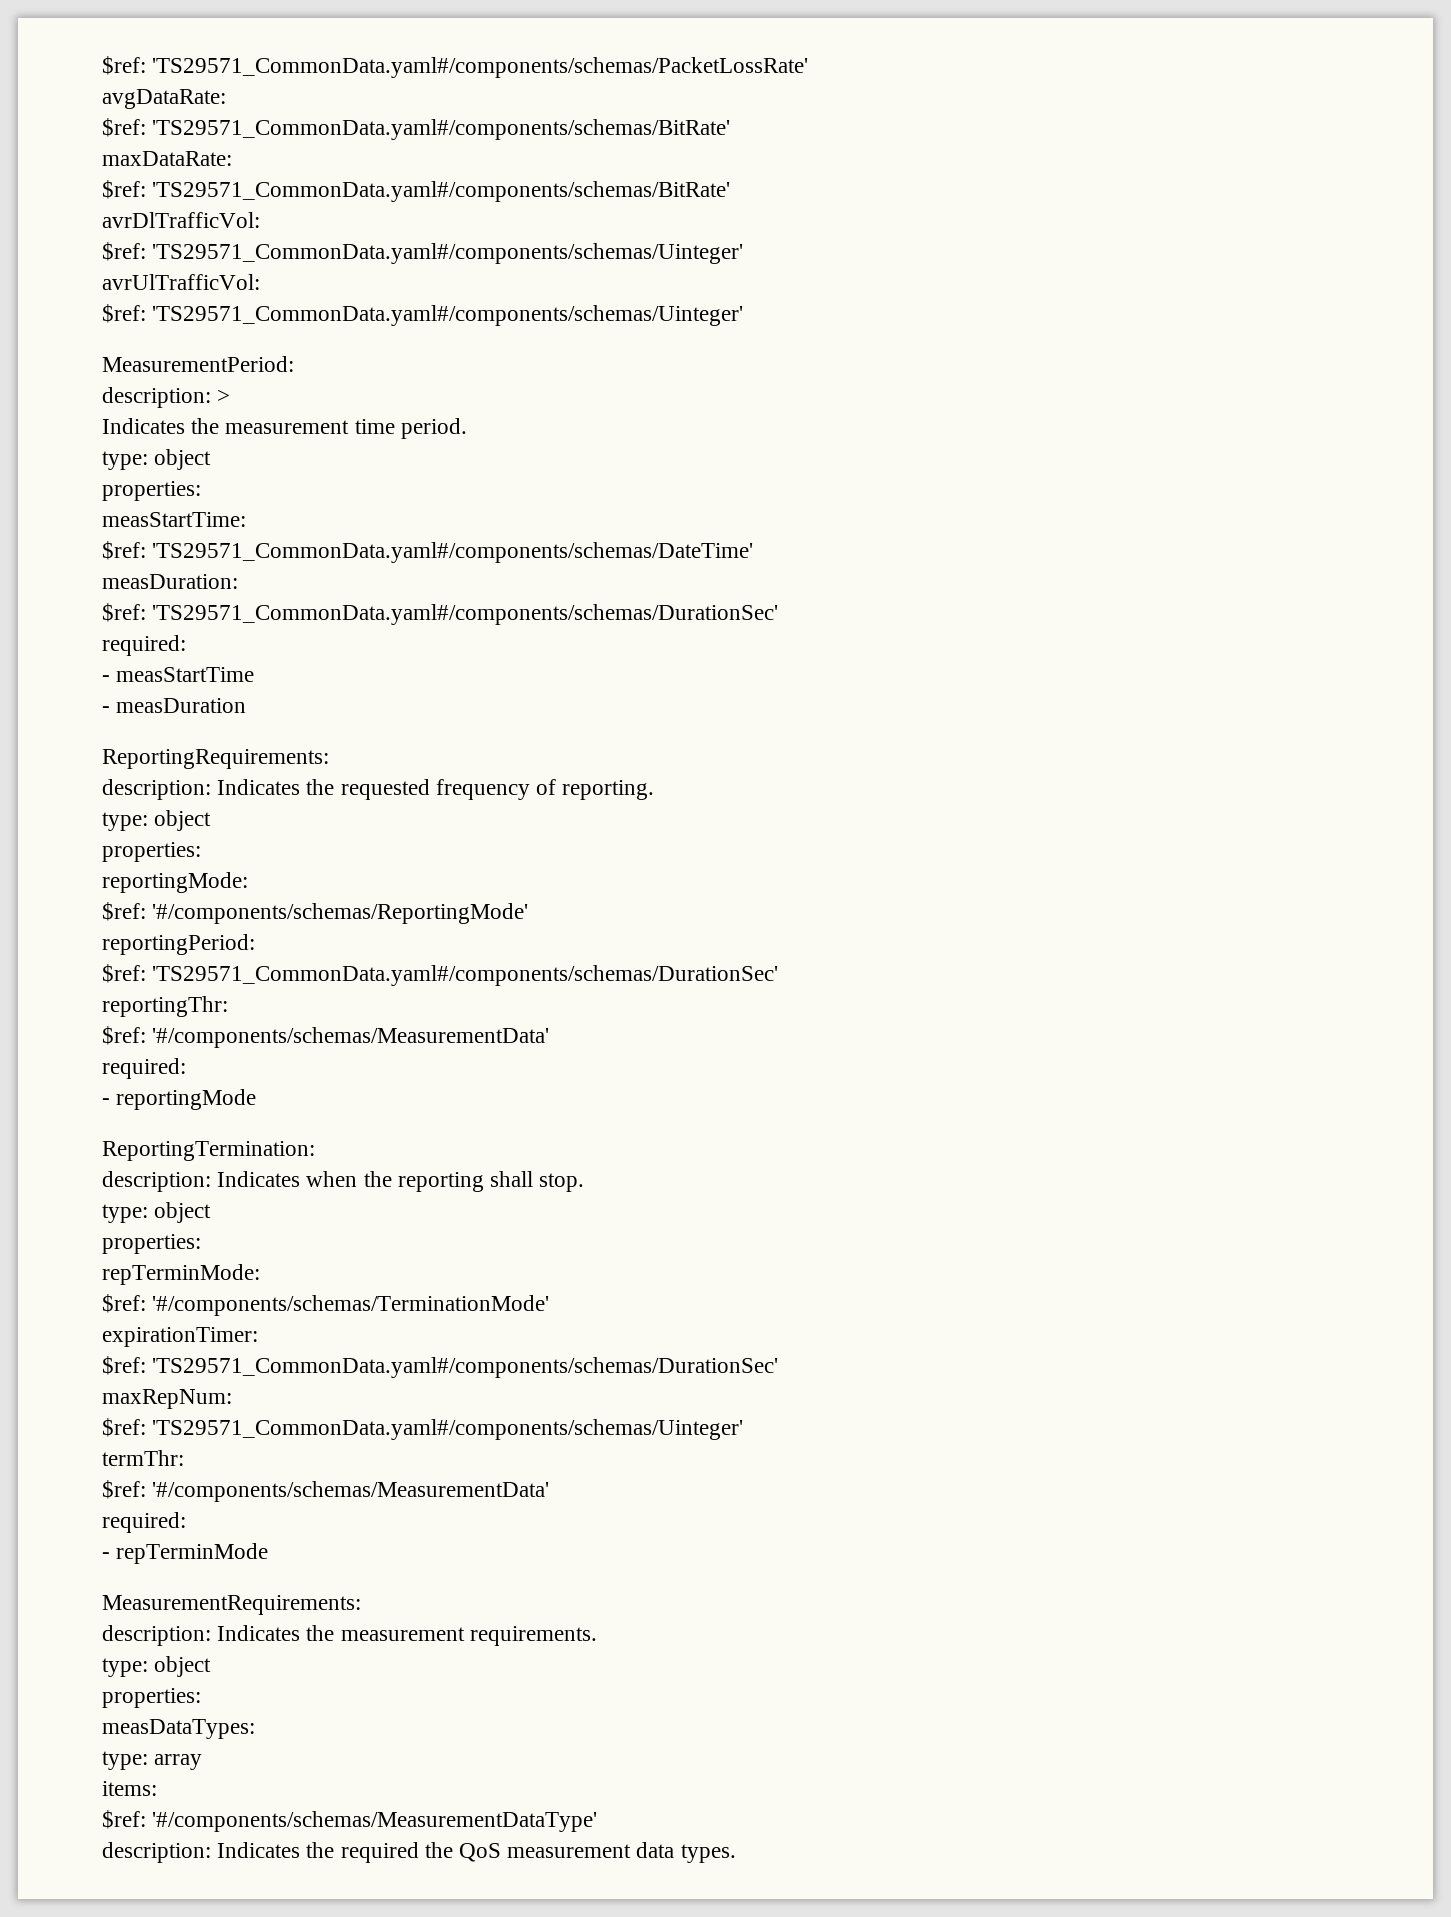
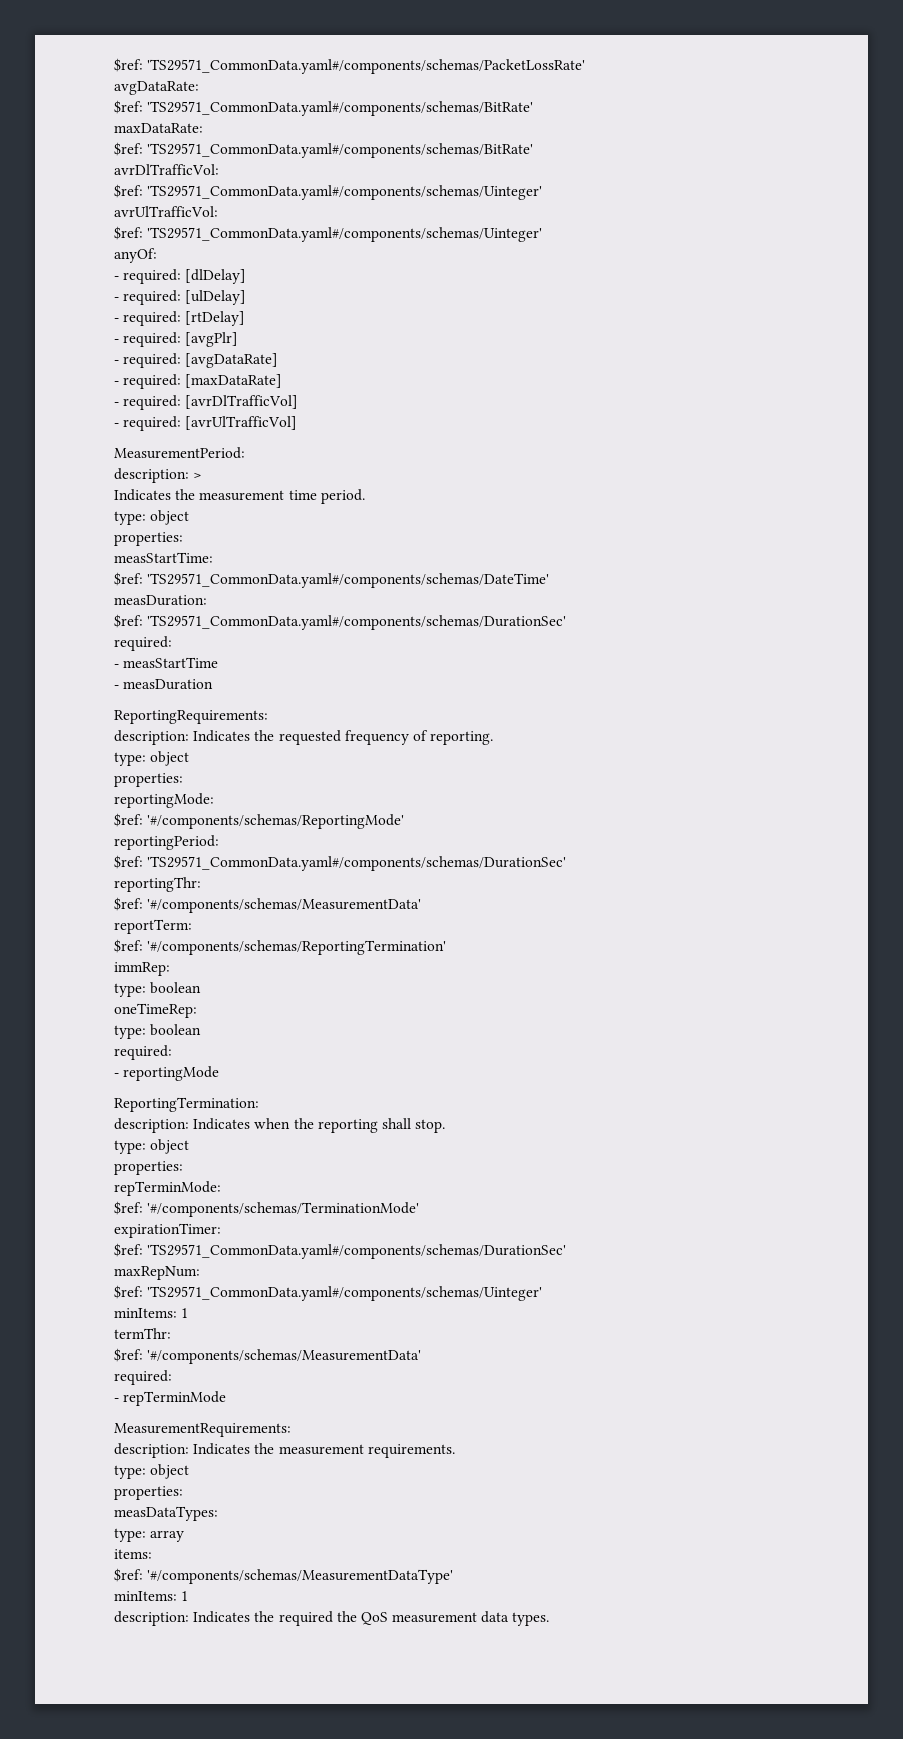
(744, 315) none -> [114,248,157,263] [114,269,247,284] [114,290,247,305] [114,311,246,326] [114,332,239,347] [114,353,279,368] [114,374,283,389] [114,395,299,410] [114,416,298,431] // anyOf: // - required: [dlDelay] // - required: [ulDelay] // - required: [rtDelay] // - required: [avgPlr] // - required: [avgDataRate] // - required: [maxDataRate] // - required: [avrDlTrafficVol] // - required: [avrUlTrafficVol]
(550, 1037) none -> [114,919,192,934] [114,939,447,955] [114,962,170,976] [114,982,202,997] [114,1003,197,1018] [114,1024,202,1039] // reportTerm: // $ref: '#/components/schemas/ReportingTermination' // immRep: // type: boolean // oneTimeRep: // type: boolean
(744, 1429) none -> [114,1308,189,1318] // minItems: 1
(598, 1821) none -> [114,1591,189,1601] // minItems: 1

